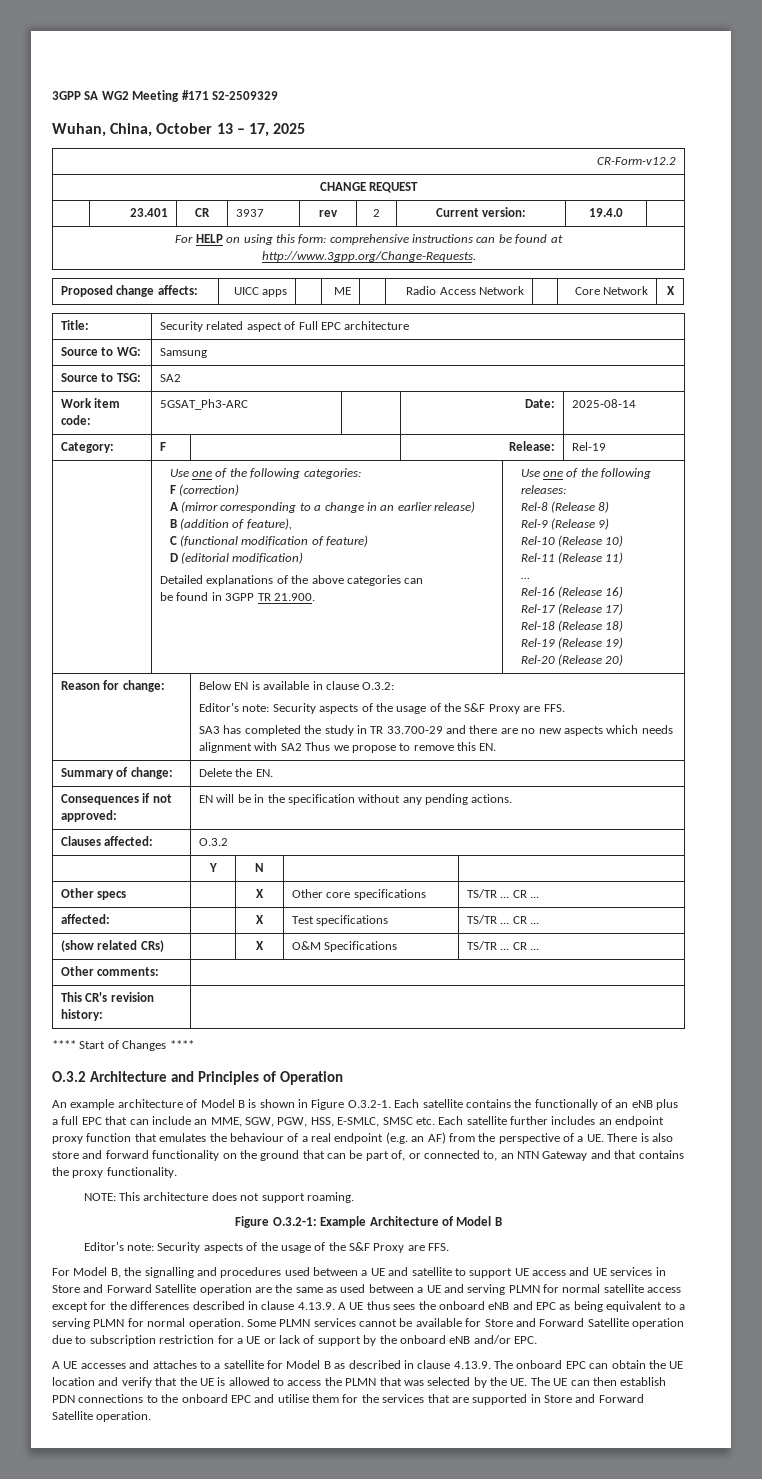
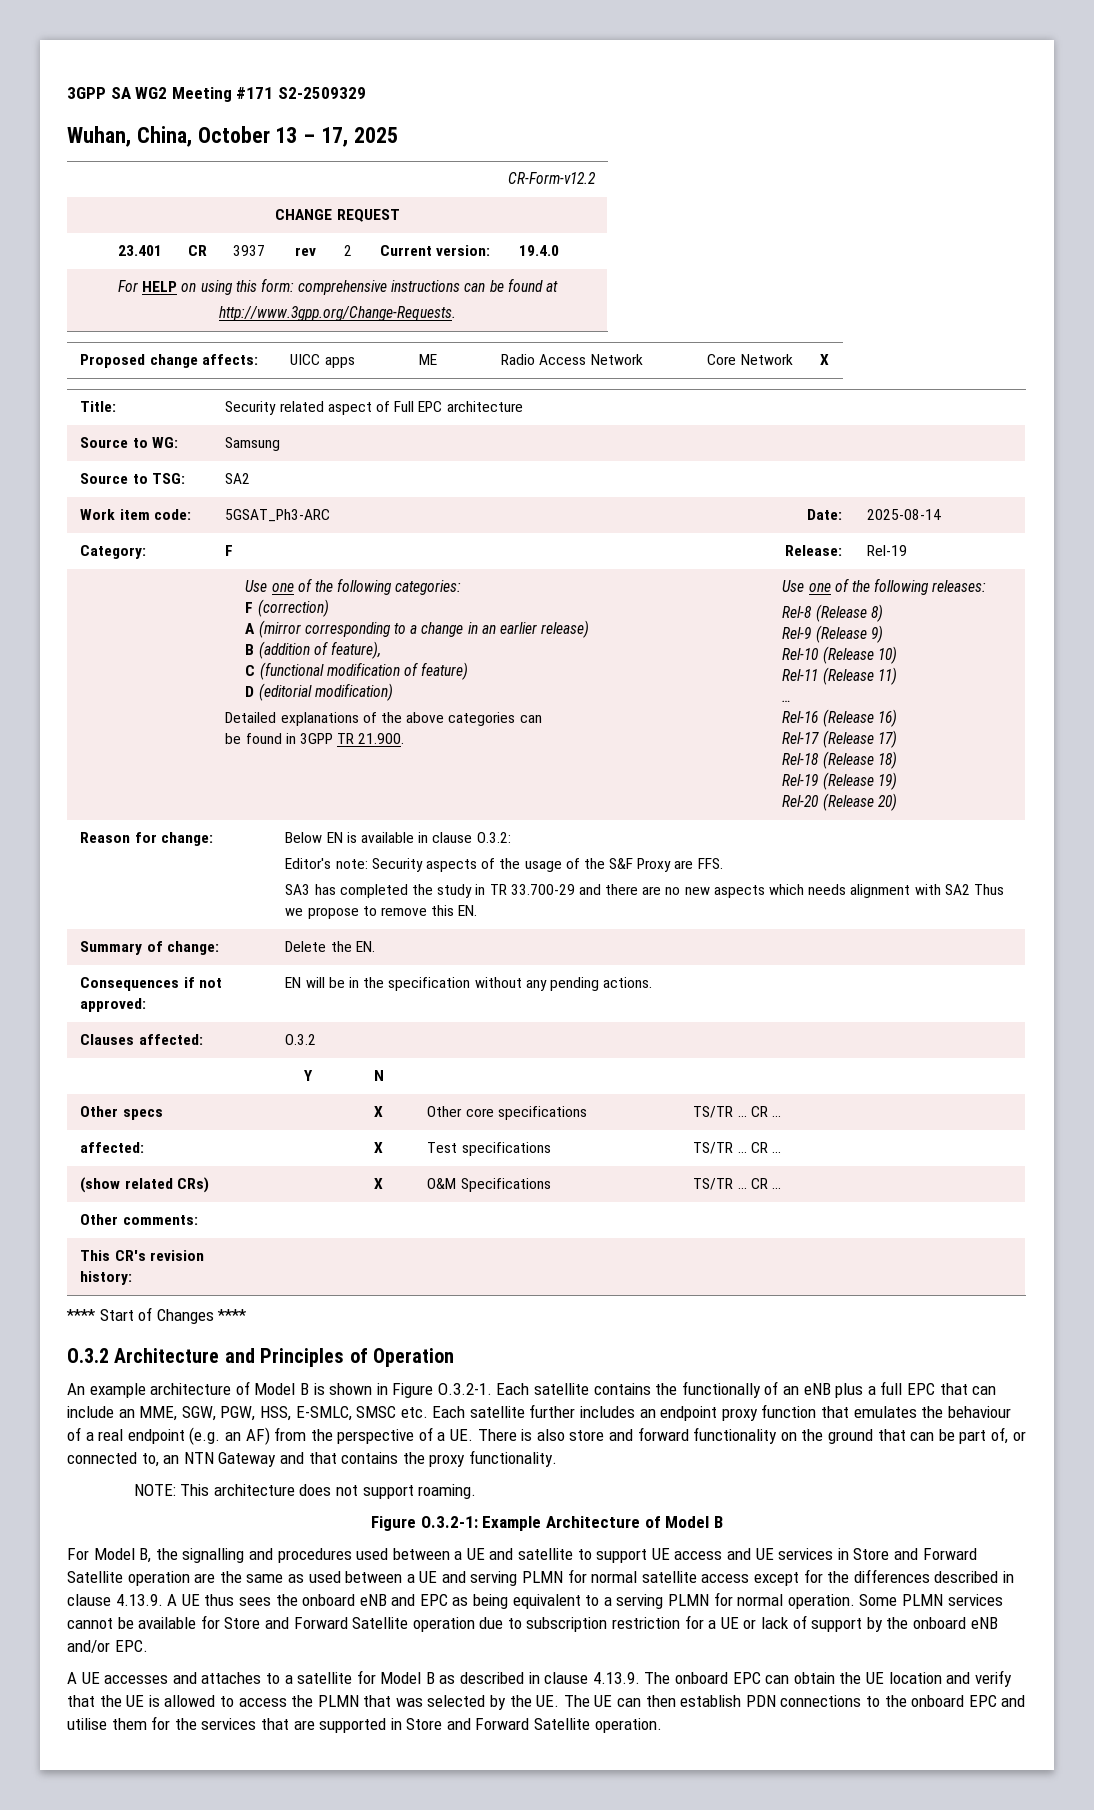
[83,1242,450,1253] // Editor's note: Security aspects of the usage of the S&F Proxy are FFS. -> (723, 1522) none

